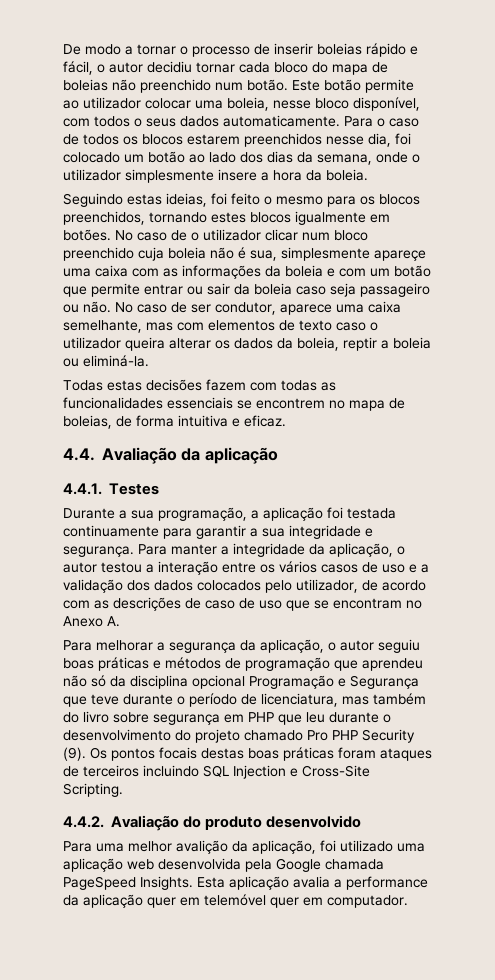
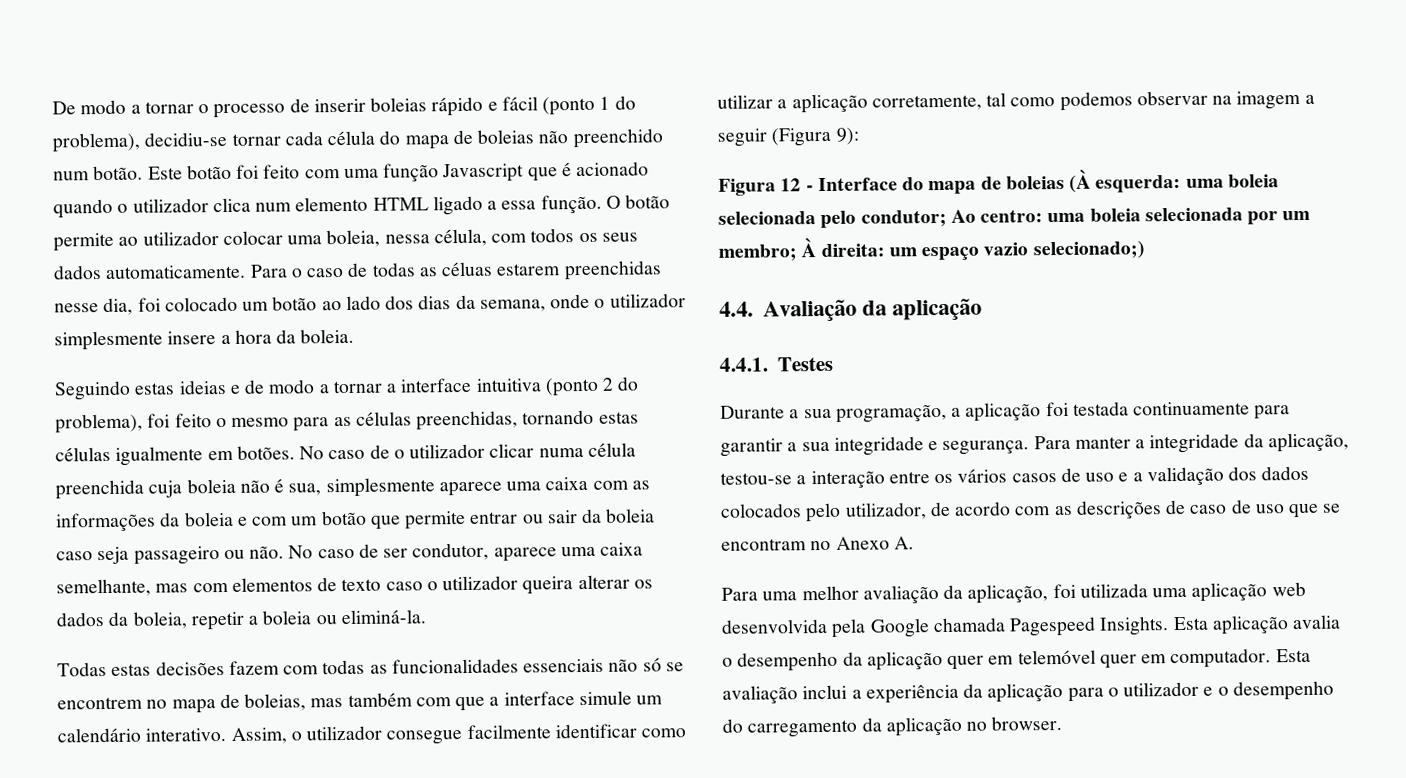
[63,61,192,75] fácil, o autor decidiu -> [501,95,636,116] [52,131,228,153] fácil (ponto 1 do problema), decidiu-se
[274,62,308,73] bloco -> [327,130,376,146] célula
(361, 85) none -> [236,161,650,183] [53,194,671,219] foi feito com uma função Javascript que é acionado quando o utilizador clica num elemento HTML ligado a essa função. O botão
[273,97,420,111] nesse bloco disponível, -> [384,228,487,247] nessa célula,
[134,118,142,127] o -> [578,232,598,243] os
[83,133,322,147] todos os blocos estarem preenchidos -> [371,260,662,281] todas as céluas estarem preenchidas
[166,193,207,207] ideias, -> [178,376,640,397] [55,413,143,434] ideias e de modo a tornar a interface intuitiva (ponto 2 do problema),
[360,194,420,205] [63,211,291,225] os blocos preenchidos, tornando estes blocos -> [333,409,639,431] [55,446,111,462] as células preenchidas, tornando estas células
[302,230,368,241] [63,247,134,261] num bloco preenchido -> [538,442,636,458] [55,479,144,500] numa célula preenchida
[374,250,426,261] apareçe -> [438,481,502,497] aparece
[343,337,377,351] reptir -> [190,611,245,631] repetir
(233, 403) none -> [608,657,662,672] não só
[116,415,286,427] de forma intuitiva e eficaz. -> [310,690,664,712] [57,723,687,745] [717,90,1315,114] [717,127,859,147] [718,169,1279,196] [718,207,1311,229] [718,238,1145,262] mas também com que a interface simule um calendário interativo. Assim, o utilizador consegue facilmente identificar como utilizar a aplicação corretamente, tal como podemos observar na imagem a seguir (Figura 9): // Figura 12 - Interface do mapa de boleias (À esquerda: uma boleia selecionada pelo condutor; Ao centro: uma boleia selecionada por um membro; À direita: um espaço vazio selecionado;)
[397,546,405,555] [63,562,142,573] o autor testou -> [720,472,792,485] testou-se
[63,639,420,653] [63,657,423,671] [63,675,419,689] [63,693,426,707] [63,711,391,725] [63,729,415,743] [63,747,432,761] [63,765,370,779] [63,783,123,797] [63,815,362,831] // Para melhorar a segurança da aplicação, o autor seguiu boas práticas e métodos de programação que aprendeu não só da disciplina opcional Programação e Segurança que teve durante o período de licenciatura, mas também do livro sobre segurança em PHP que leu durante o desenvolvimento do projeto chamado Pro PHP Security (9). Os pontos focais destas boas práticas foram ataques de terceiros incluindo SQL Injection e Cross-Site Scripting. // 4.4.2. Avaliação do produto desenvolvido -> (914, 543) none
[176,840,228,854] avalição -> [862,585,939,604] avaliação
[340,840,393,852] utilizado -> [1079,583,1148,598] utilizada
[63,876,136,890] PageSpeed -> [1009,616,1097,637] Pagespeed
[334,876,428,890] a performance -> [722,651,839,672] o desempenho
(408, 901) none -> [1275,648,1311,663] [722,680,1334,704] [722,715,1063,738] Esta avaliação inclui a experiência da aplicação para o utilizador e o desempenho do carregamento da aplicação no browser.

